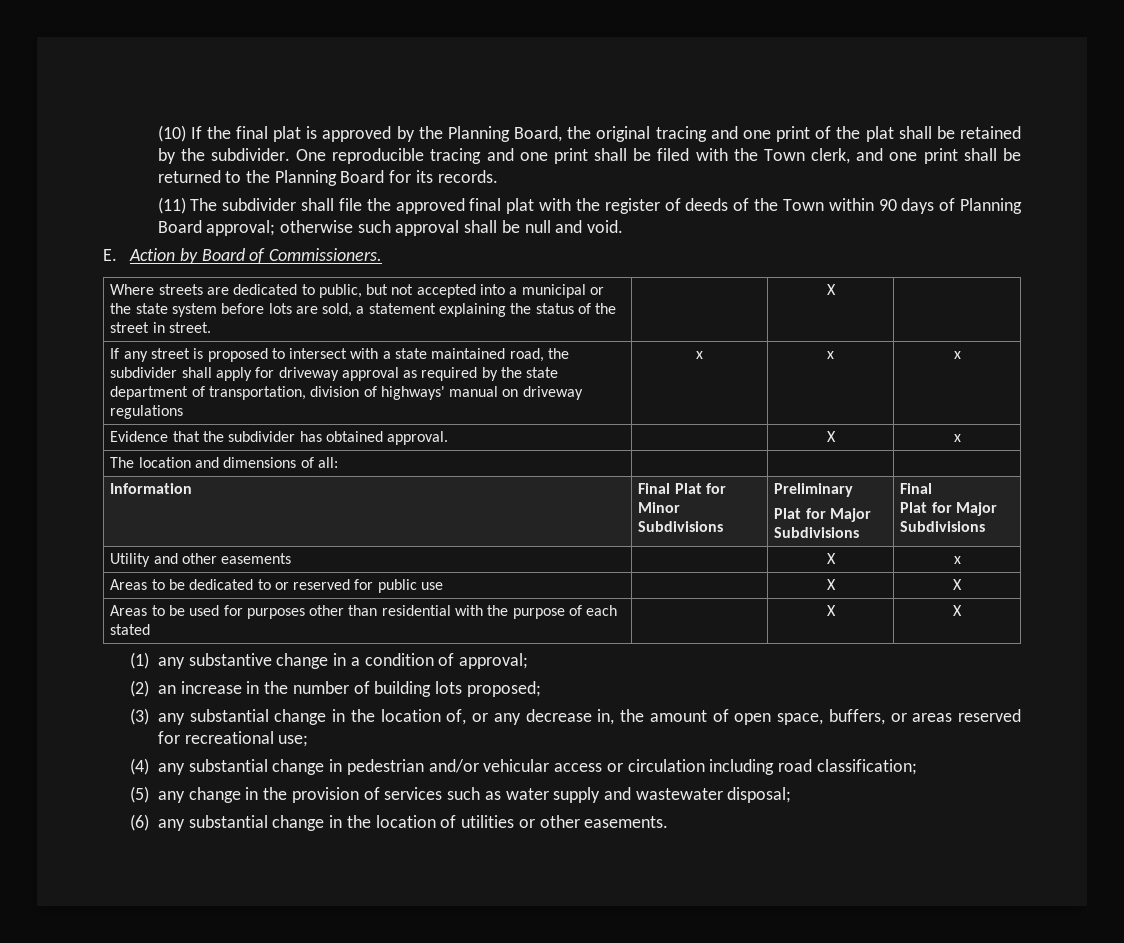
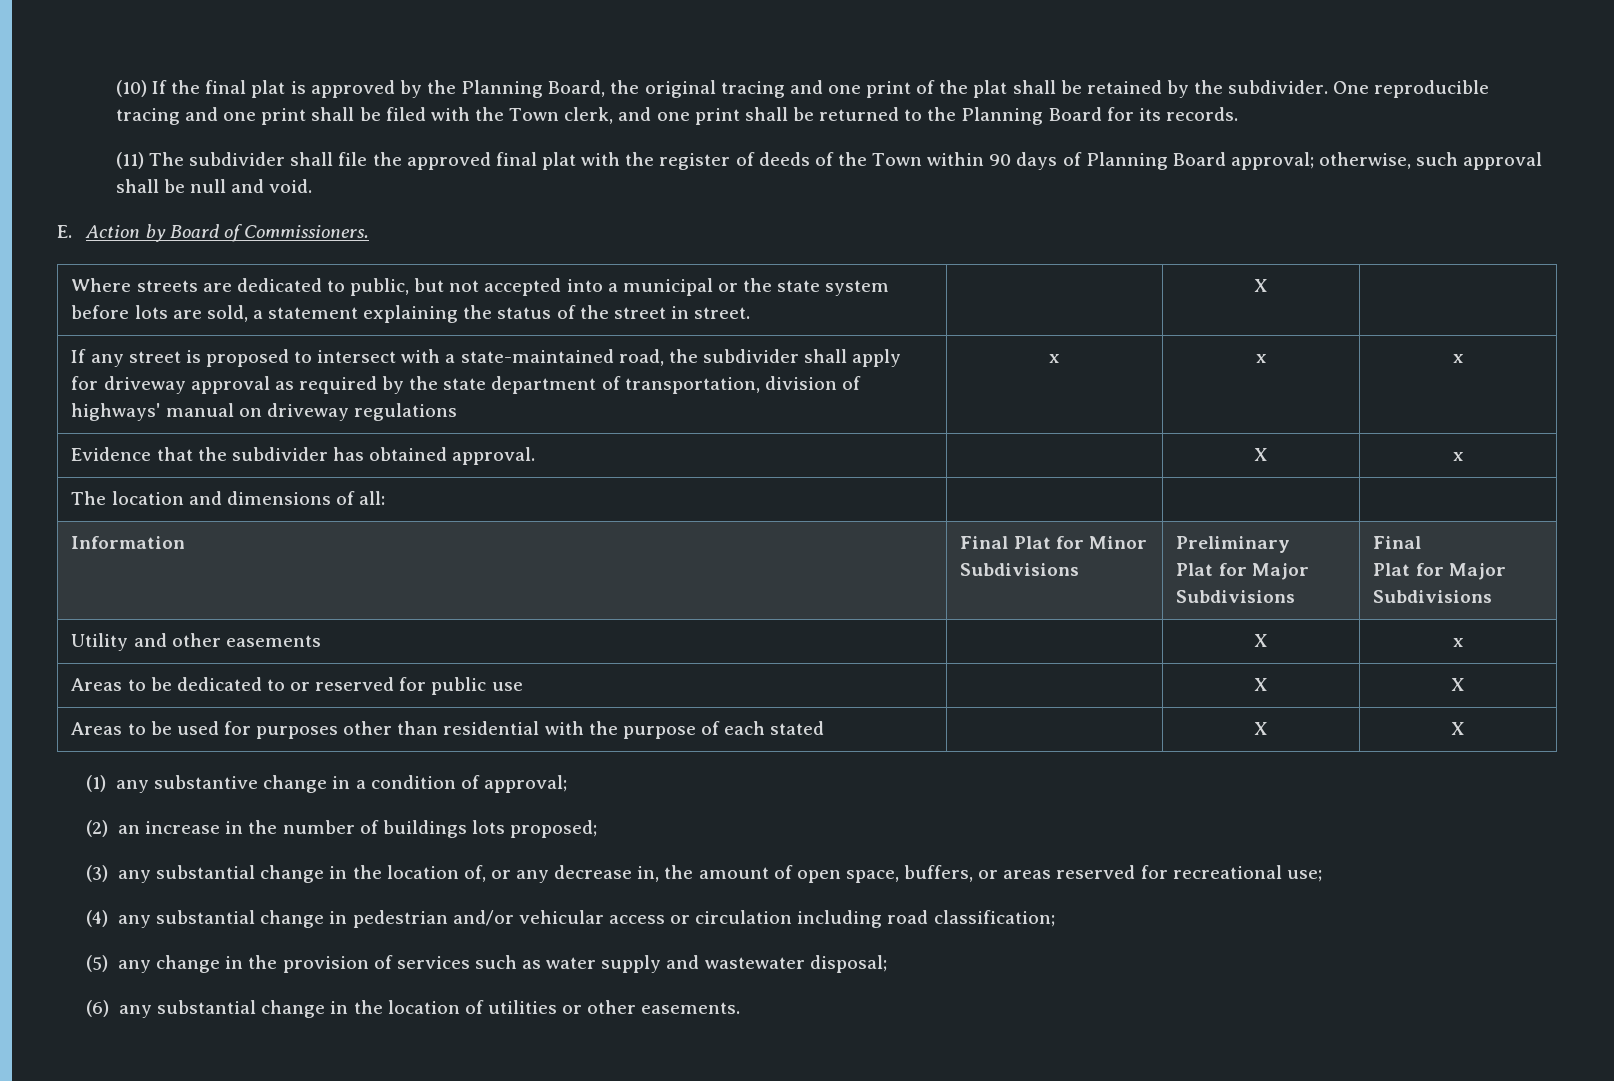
[279,220,353,233] otherwise -> [1319,152,1412,169] otherwise,
[395,348,506,359] state maintained -> [460,349,614,363] state-maintained
[374,681,432,697] building -> [382,820,467,838] buildings

